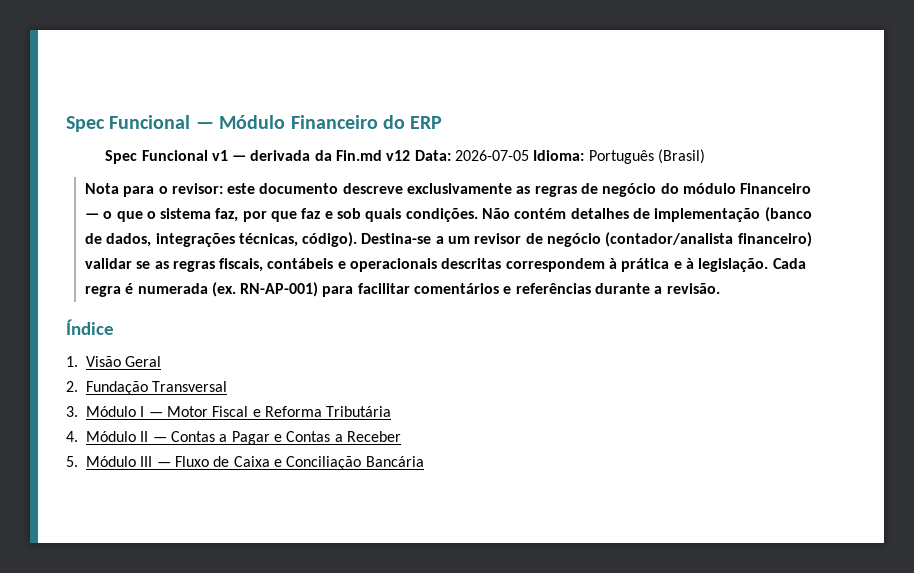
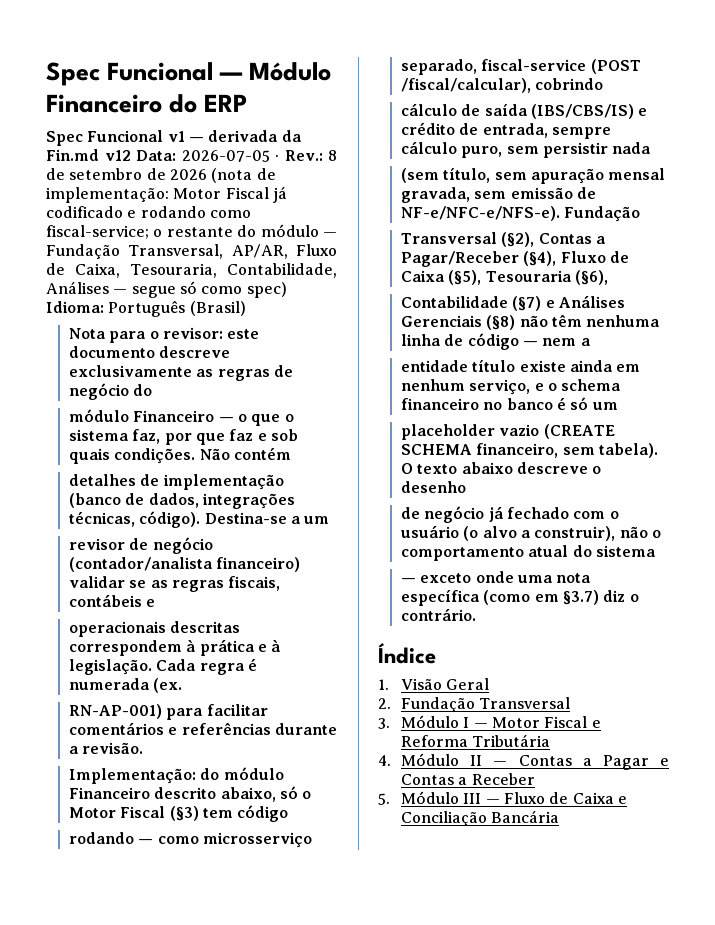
(530, 155) none -> [275,150,337,161] [46,168,276,183] [46,186,287,203] [46,206,251,218] [46,224,337,239] [46,244,338,259] [46,263,337,278] [46,281,287,298] · Rev.: 8 de setembro de 2026 (nota de implementação: Motor Fiscal já codificado e rodando como fiscal-service; o restante do módulo — Fundação Transversal, AP/AR, Fluxo de Caixa, Tesouraria, Contabilidade, Análises — segue só como spec)
(679, 188) none -> (153, 390) //
(567, 213) none -> (291, 453) //
(471, 240) none -> (330, 520) //
(346, 265) none -> (156, 603) //
(236, 289) none -> (183, 685) //
(720, 288) none -> [68,767,284,784] [68,786,312,802] [68,805,289,822] [68,832,312,848] [400,59,641,75] [400,78,604,93] [400,103,648,119] [400,122,611,139] [400,141,652,158] [400,168,666,184] [400,187,596,203] [400,206,641,222] [400,232,606,247] [400,251,629,267] [400,270,608,285] [400,295,625,311] [400,314,661,330] [400,333,591,350] [400,360,641,372] [400,379,622,395] [400,397,618,410] [400,424,615,440] [400,443,658,458] [400,462,602,474] [400,481,466,493] [400,506,619,523] [399,525,661,541] [400,545,656,561] [400,571,592,583] [400,590,639,606] [400,608,476,621] // Implementação: do módulo Financeiro descrito abaixo, só o Motor Fiscal (§3) tem código // rodando — como microsserviço separado, fiscal-service (POST /fiscal/calcular), cobrindo // cálculo de saída (IBS/CBS/IS) e crédito de entrada, sempre cálculo puro, sem persistir nada // (sem título, sem apuração mensal gravada, sem emissão de NF-e/NFC-e/NFS-e). Fundação // Transversal (§2), Contas a Pagar/Receber (§4), Fluxo de Caixa (§5), Tesouraria (§6), // Contabilidade (§7) e Análises Gerenciais (§8) não têm nenhuma linha de código — nem a // entidade título existe ainda em nenhum serviço, e o schema financeiro no banco é só um // placeholder vazio (CREATE SCHEMA financeiro, sem tabela). O texto abaixo descreve o desenho // de negócio já fechado com o usuário (o alvo a construir), não o comportamento atual do sistema // — exceto onde uma nota específica (como em §3.7) diz o contrário.

